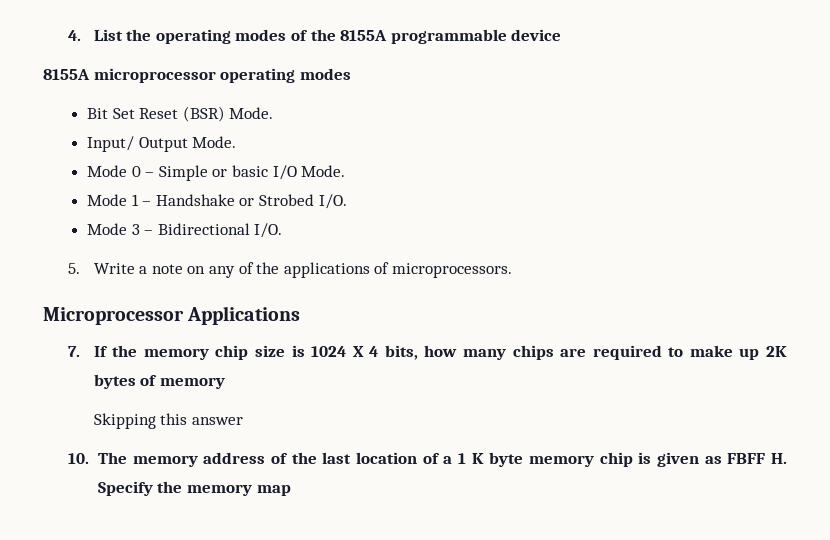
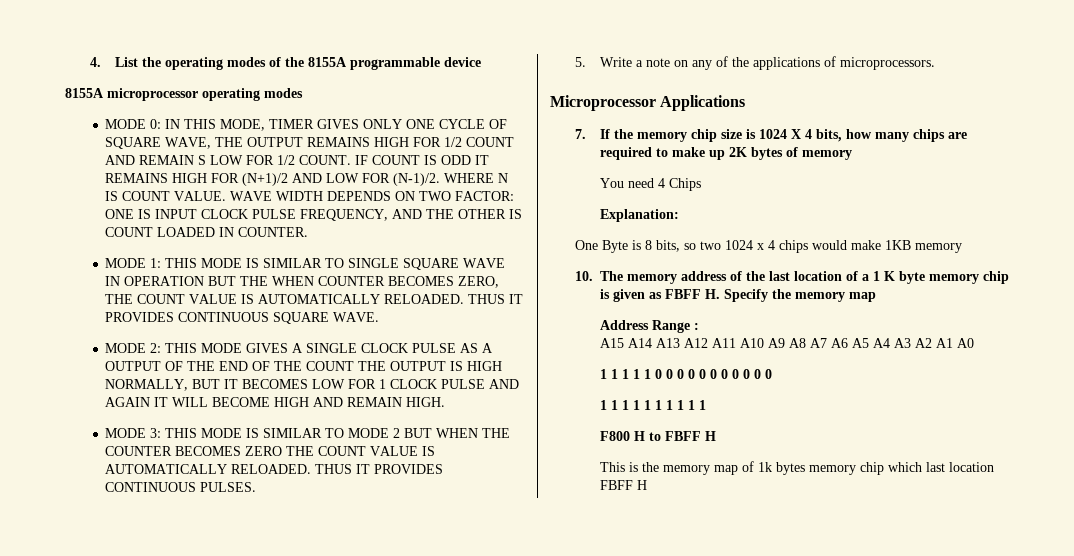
[87,106,274,122] [87,136,237,152] [87,165,346,181] [87,194,347,209] [87,223,283,238] Bit Set Reset (BSR) Mode. // Input/ Output Mode. // Mode 0 – Simple or basic I/O Mode. // Mode 1 – Handshake or Strobed I/O. // Mode 3 – Bidirectional I/O. -> [105,119,508,131] [105,137,515,149] [105,155,490,165] [105,173,509,186] [105,191,515,201] [105,209,523,221] [105,227,309,237] [105,258,506,270] [105,276,500,288] [105,294,524,304] [105,312,380,324] [105,343,494,353] [105,361,503,371] [105,379,520,391] [105,397,446,407] [105,428,511,438] [105,446,436,456] [105,464,444,474] [105,482,257,492] MODE 0: IN THIS MODE, TIMER GIVES ONLY ONE CYCLE OF SQUARE WAVE, THE OUTPUT REMAINS HIGH FOR 1/2 COUNT AND REMAIN S LOW FOR 1/2 COUNT. IF COUNT IS ODD IT REMAINS HIGH FOR (N+1)/2 AND LOW FOR (N-1)/2. WHERE N IS COUNT VALUE. WAVE WIDTH DEPENDS ON TWO FACTOR: ONE IS INPUT CLOCK PULSE FREQUENCY, AND THE OTHER IS COUNT LOADED IN COUNTER. // MODE 1: THIS MODE IS SIMILAR TO SINGLE SQUARE WAVE IN OPERATION BUT THE WHEN COUNTER BECOMES ZERO, THE COUNT VALUE IS AUTOMATICALLY RELOADED. THUS IT PROVIDES CONTINUOUS SQUARE WAVE. // MODE 2: THIS MODE GIVES A SINGLE CLOCK PULSE AS A OUTPUT OF THE END OF THE COUNT THE OUTPUT IS HIGH NORMALLY, BUT IT BECOMES LOW FOR 1 CLOCK PULSE AND AGAIN IT WILL BECOME HIGH AND REMAIN HIGH. // MODE 3: THIS MODE IS SIMILAR TO MODE 2 BUT WHEN THE COUNTER BECOMES ZERO THE COUNT VALUE IS AUTOMATICALLY RELOADED. THUS IT PROVIDES CONTINUOUS PULSES.
[93,413,243,429] Skipping this answer -> [599,178,701,191] [599,209,679,222] [574,240,962,253] You need 4 Chips // Explanation: // One Byte is 8 bits, so two 1024 x 4 chips would make 1KB memory
(291, 490) none -> [599,320,699,333] [599,338,974,348] [599,369,772,379] [599,400,706,410] [599,431,716,441] [599,461,994,475] [599,480,647,490] // Address Range : // A15 A14 A13 A12 A11 A10 A9 A8 A7 A6 A5 A4 A3 A2 A1 A0 // 1 1 1 1 1 0 0 0 0 0 0 0 0 0 0 0 // 1 1 1 1 1 1 1 1 1 1 // F800 H to FBFF H // This is the memory map of 1k bytes memory chip which last location FBFF H

